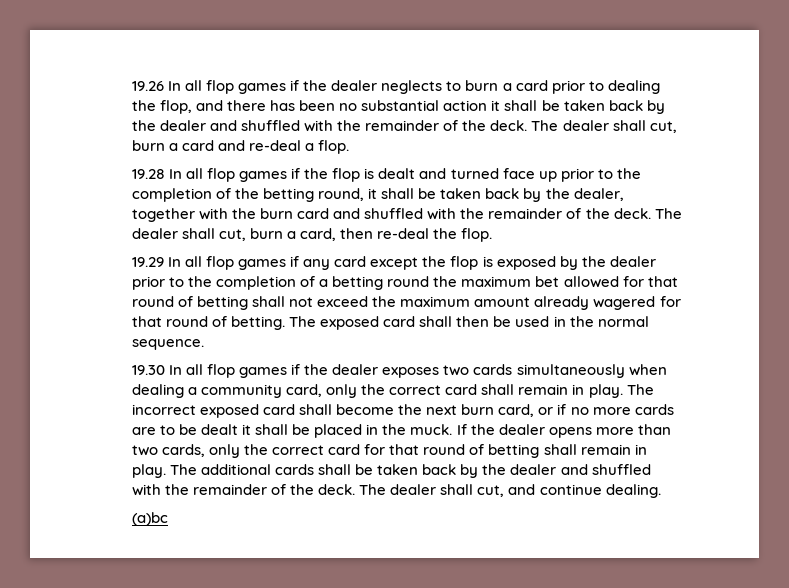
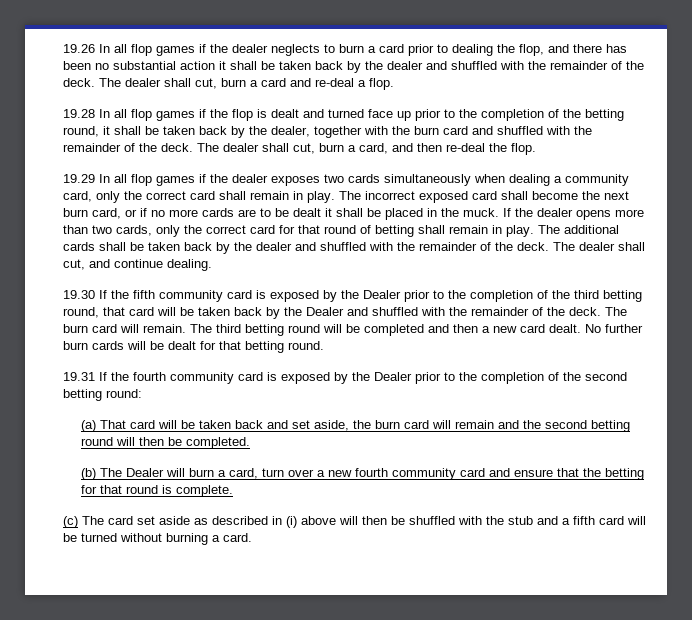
(337, 234) none -> [391,143,413,152] and
[303,256,656,270] [131,276,678,290] [131,296,681,310] [131,316,649,330] [131,339,204,350] [131,364,301,378] any card except the flop is exposed by the dealer prior to the completion of a betting round the maximum bet allowed for that round of betting shall not exceed the maximum amount already wagered for that round of betting. The exposed card shall then be used in the normal sequence. // 19.30 In all flop games if -> (206, 178) none
[131,512,168,526] (a)bc -> [62,290,642,302] [62,307,627,319] [62,324,643,336] [62,341,324,353] [62,372,627,384] [62,389,142,401] [80,420,630,432] [80,437,250,449] [80,468,644,480] [80,485,233,497] [62,516,646,528] [62,533,252,545] 19.30 If the fifth community card is exposed by the Dealer prior to the completion of the third betting round, that card will be taken back by the Dealer and shuffled with the remainder of the deck. The burn card will remain. The third betting round will be completed and then a new card dealt. No further burn cards will be dealt for that betting round. // 19.31 If the fourth community card is exposed by the Dealer prior to the completion of the second betting round: // (a) That card will be taken back and set aside, the burn card will remain and the second betting round will then be completed. // (b) The Dealer will burn a card, turn over a new fourth community card and ensure that the betting for that round is complete. // (c) The card set aside as described in (i) above will then be shuffled with the stub and a fifth card will be turned without burning a card.

